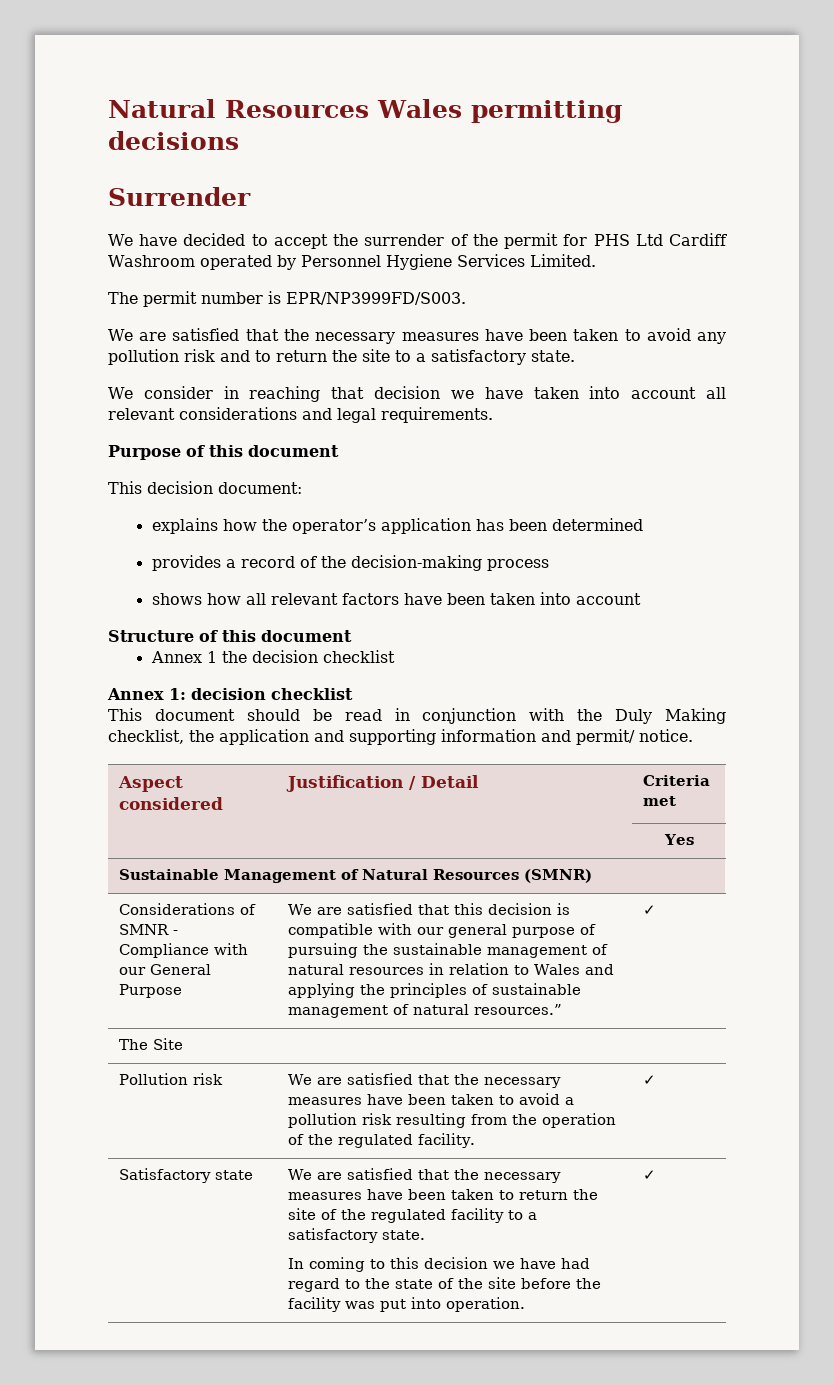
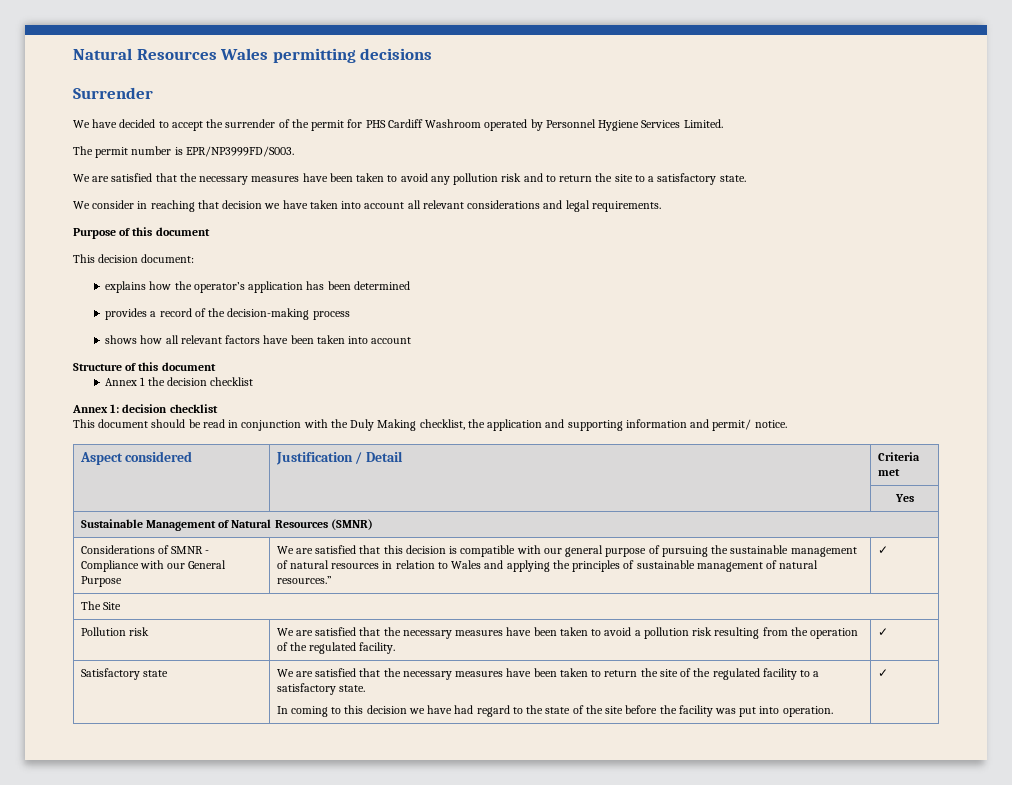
[635,234,663,246] Ltd -> (386, 124) none

